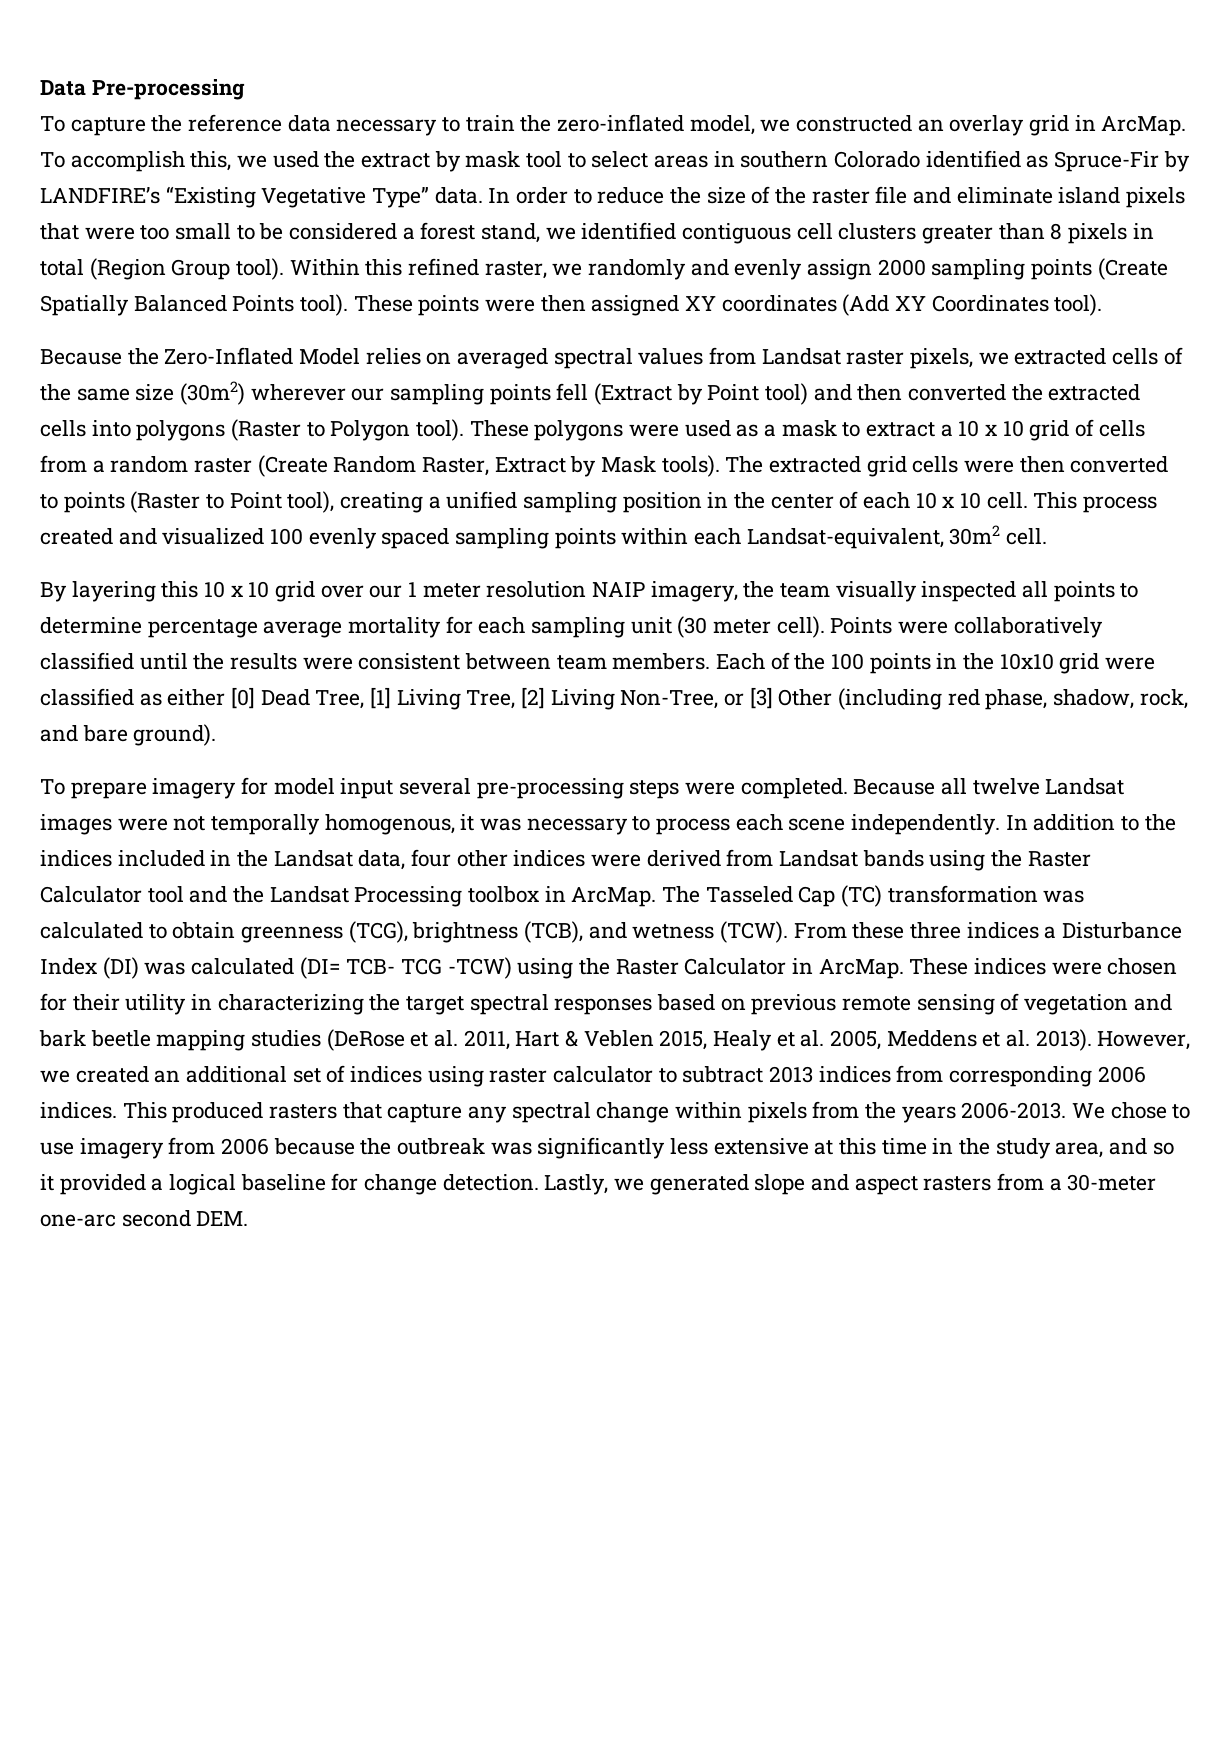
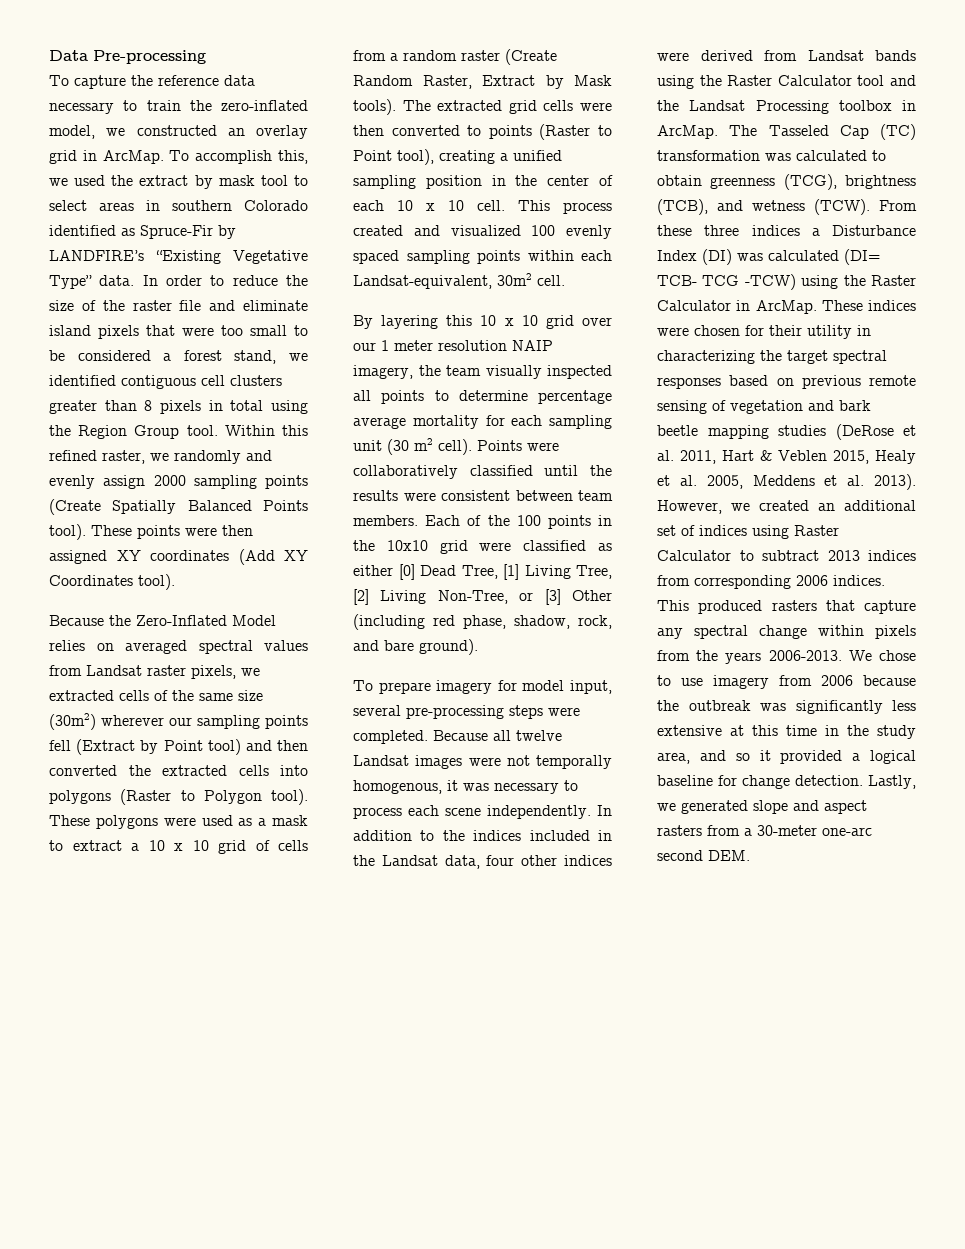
[89,258,285,280] (Region Group tool). -> [271,400,308,414] [49,425,218,439] using the Region Group tool.
[713,619,772,634] meter -> [414,438,433,451] m2
[340,778,394,799] input -> [570,680,612,694] input,
[489,1066,654,1083] raster calculator -> [794,525,839,536] [657,550,731,561] Raster Calculator

